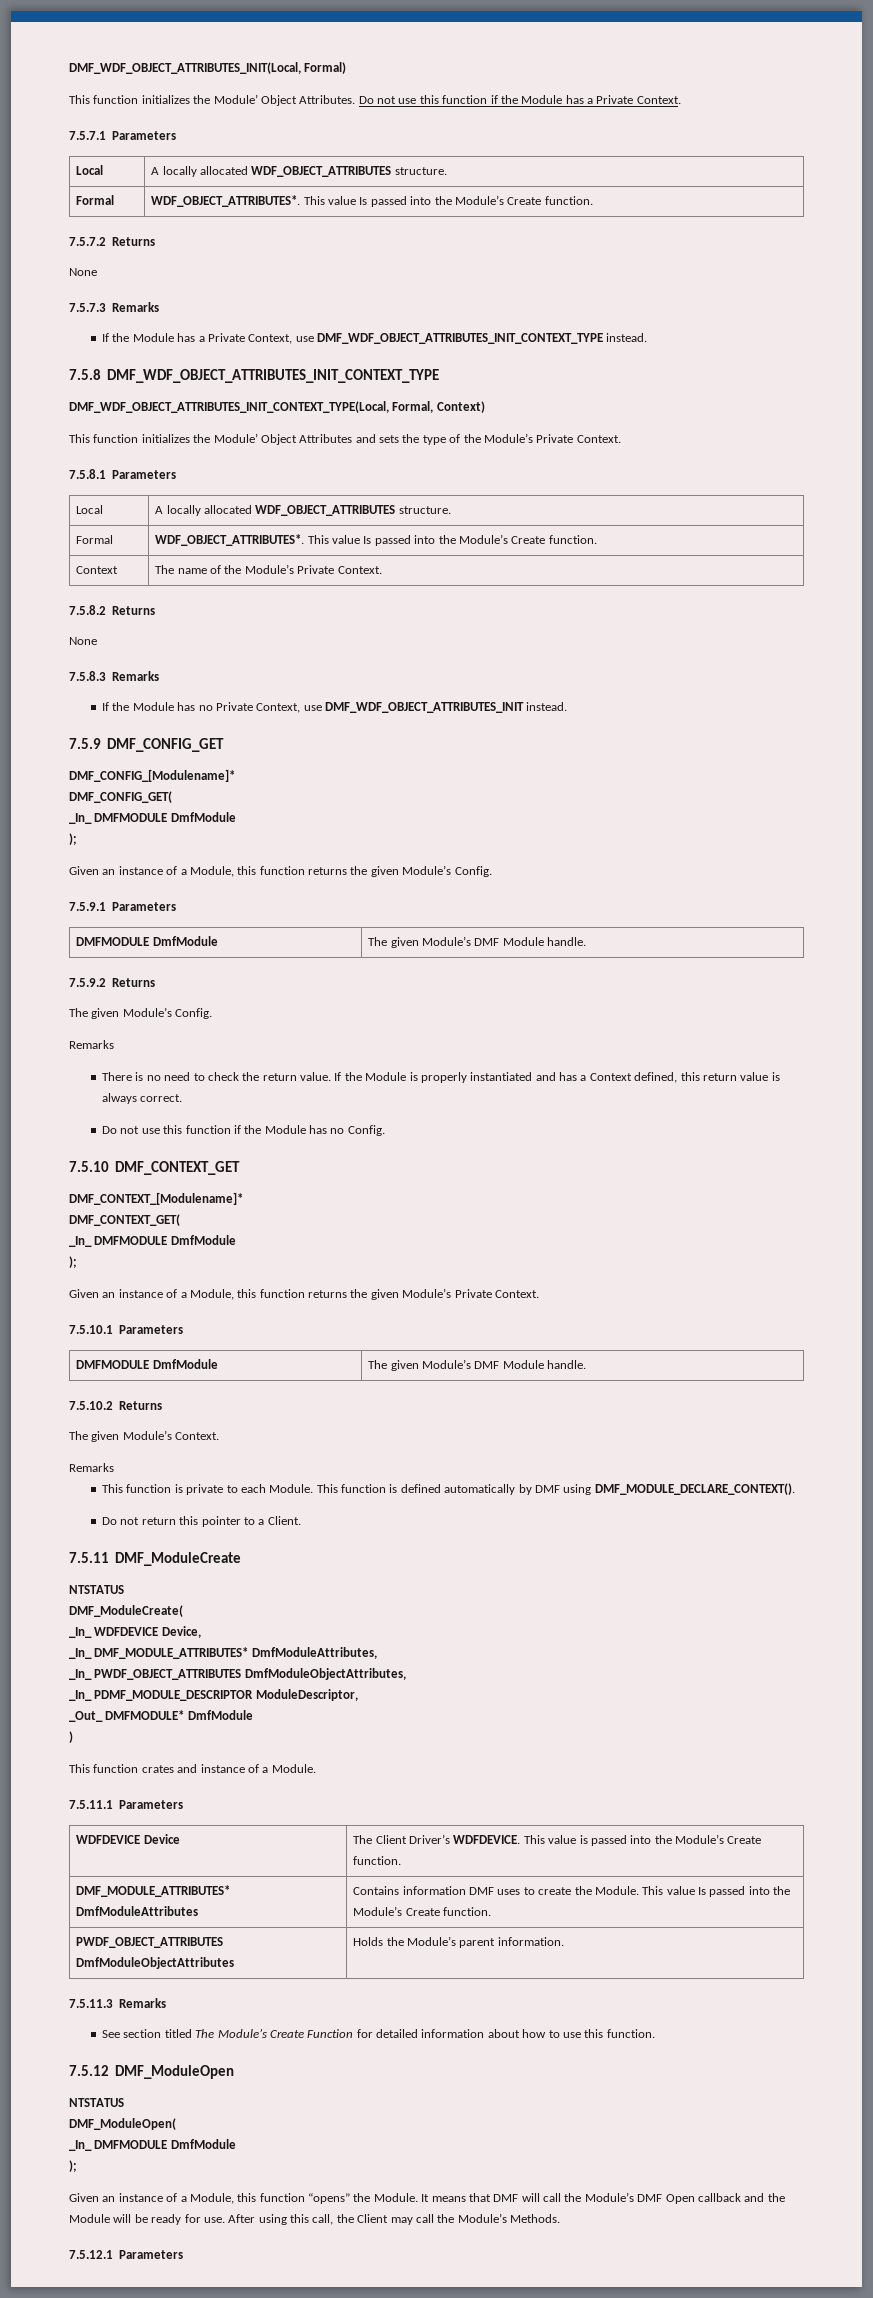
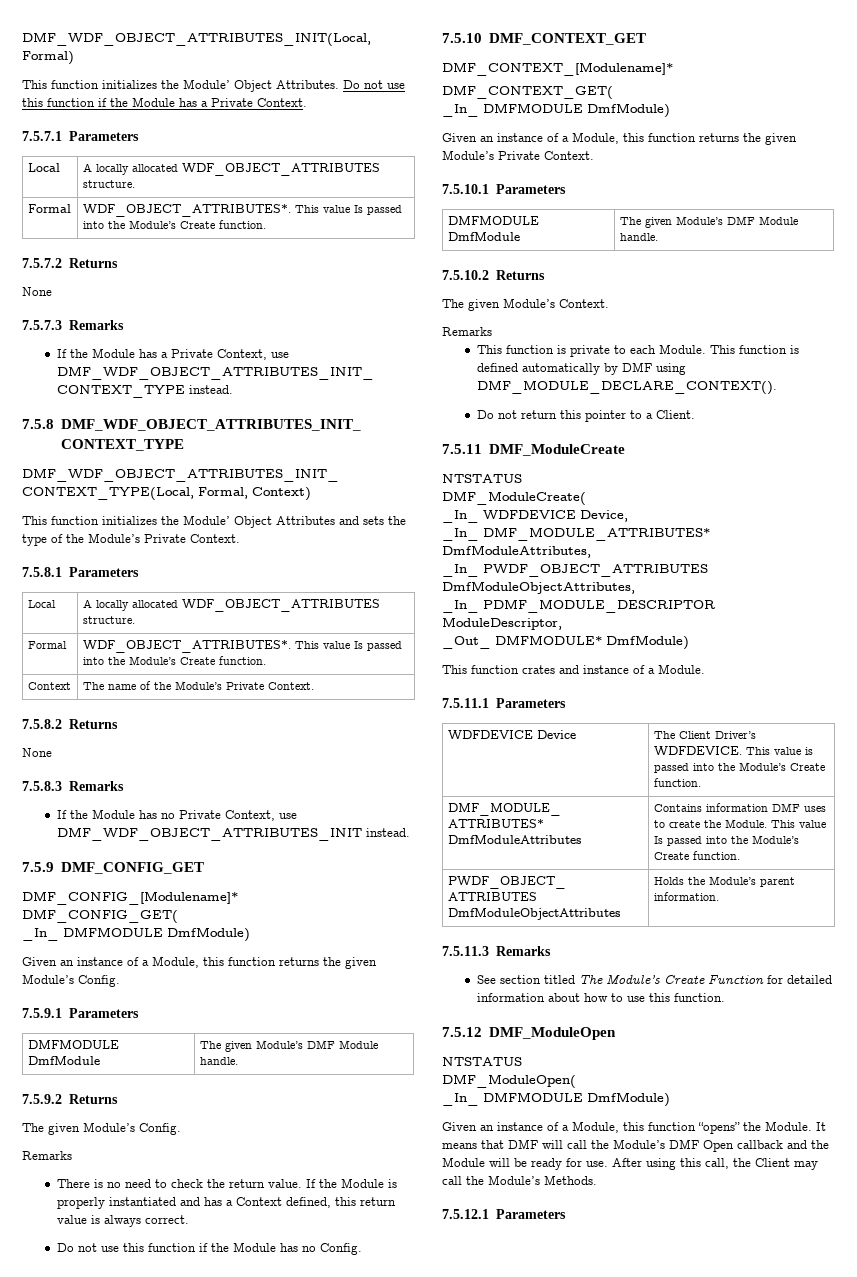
[170,812,236,822] [69,833,77,845] DmfModule // ); -> [167,927,250,942] DmfModule)
[170,1235,236,1245] [69,1256,77,1268] DmfModule // ); -> [587,103,670,118] DmfModule)
[187,1710,253,1720] [69,1731,73,1743] DmfModule // ) -> [606,635,689,650] DmfModule)
[170,2139,236,2149] [69,2160,77,2172] DmfModule // ); -> [587,1092,670,1107] DmfModule)

